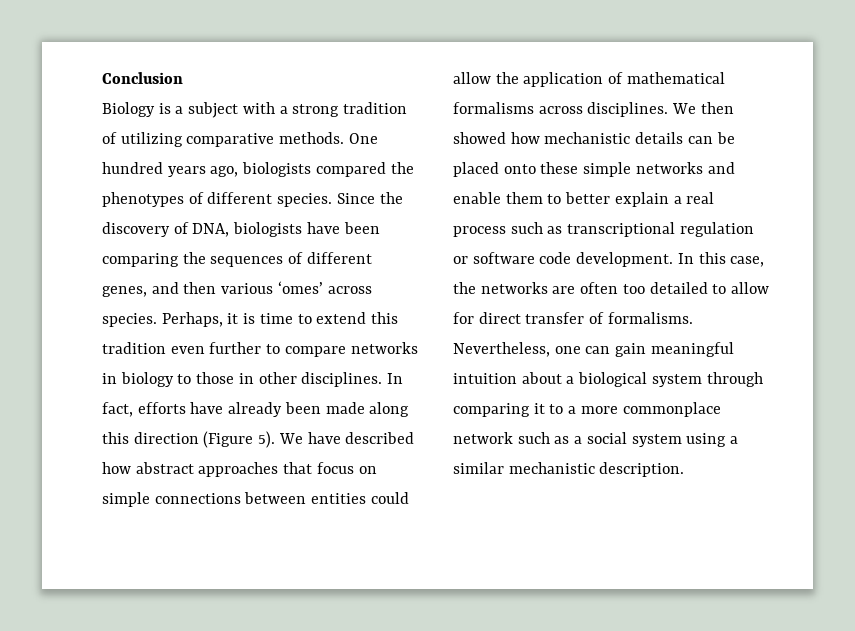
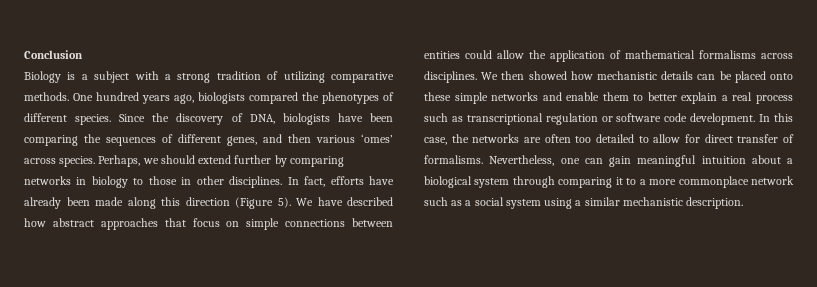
[227,312,399,324] [102,342,346,357] it is time to extend this tradition even further to compare -> [142,155,344,167] we should extend further by comparing

